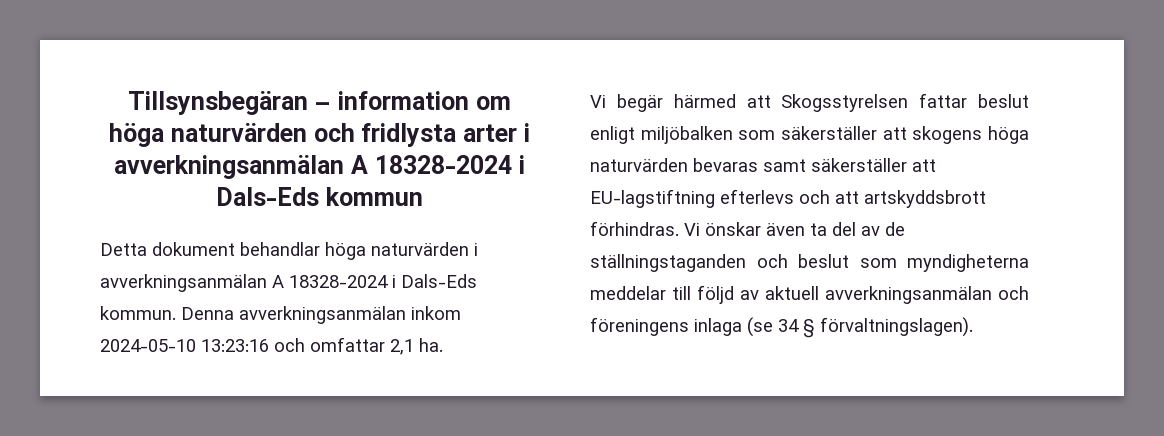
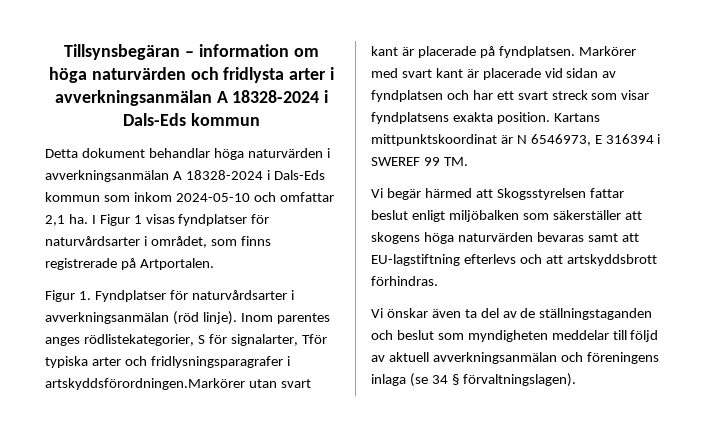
[100,306,406,324] kommun. Denna avverkningsanmälan -> [45,192,130,202] kommun som
[201,339,269,352] 13:23:16 -> (250, 197) none
(443, 345) none -> [91,214,270,226] [45,236,271,248] [45,258,214,270] [45,290,294,302] [45,311,330,325] [45,334,327,346] [45,356,290,368] [45,378,311,390] [371,46,636,58] [371,68,617,80] [371,90,650,102] [371,112,600,124] [371,134,661,146] [371,157,468,166] I Figur 1 visas fyndplatser för naturvårdsarter i området, som finns registrerade på Artportalen. // Figur 1. Fyndplatser för naturvårdsarter i avverkningsanmälan (röd linje). Inom parentes anges rödlistekategorier, S för signalarter, Tför typiska arter och fridlysningsparagrafer i artskyddsförordningen.Markörer utan svart kant är placerade på fyndplatsen. Markörer med svart kant är placerade vid sidan av fyndplatsen och har ett svart streck som visar fyndplatsens exakta position. Kartans mittpunktskoordinat är N 6546973, E 316394 i SWEREF 99 TM.
[811,158,907,172] säkerställer -> (618, 237) none
(679, 228) none -> (438, 281) //
[907,254,1029,272] myndigheterna -> [467,330,548,342] myndigheten

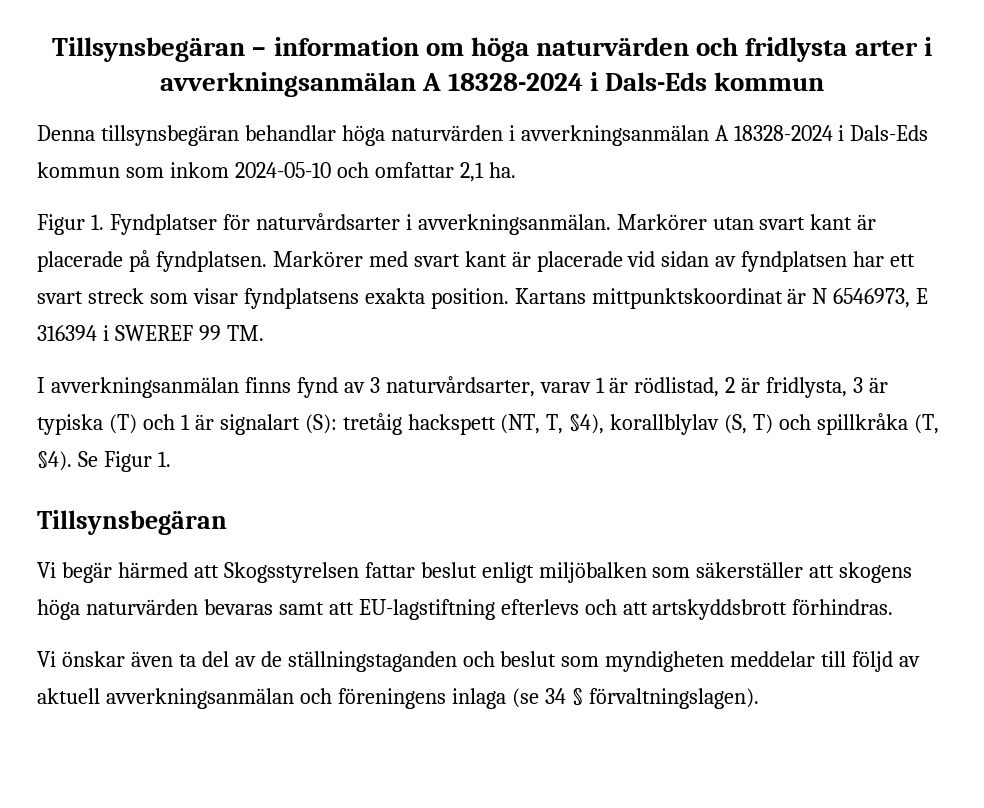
[45,148,145,158] Detta dokument -> [37,125,239,146] Denna tillsynsbegäran
[91,214,270,226] [45,236,271,248] [45,258,214,270] I Figur 1 visas fyndplatser för naturvårdsarter i området, som finns registrerade på Artportalen. -> (516, 170) none
[45,311,330,325] [45,334,327,346] [45,356,290,368] [45,378,245,390] avverkningsanmälan (röd linje). Inom parentes anges rödlistekategorier, S för signalarter, Tför typiska arter och fridlysningsparagrafer i artskyddsförordningen.Markörer -> [417,214,707,235] avverkningsanmälan. Markörer
[446,90,469,100] och -> (848, 261) none
(468, 161) none -> [37,376,889,398] [37,413,939,435] [37,451,171,472] [37,510,227,535] // I avverkningsanmälan finns fynd av 3 naturvårdsarter, varav 1 är rödlistad, 2 är fridlysta, 3 är typiska (T) och 1 är signalart (S): tretåig hackspett (NT, T, §4), korallblylav (S, T) och spillkråka (T, §4). Se Figur 1. // Tillsynsbegäran

